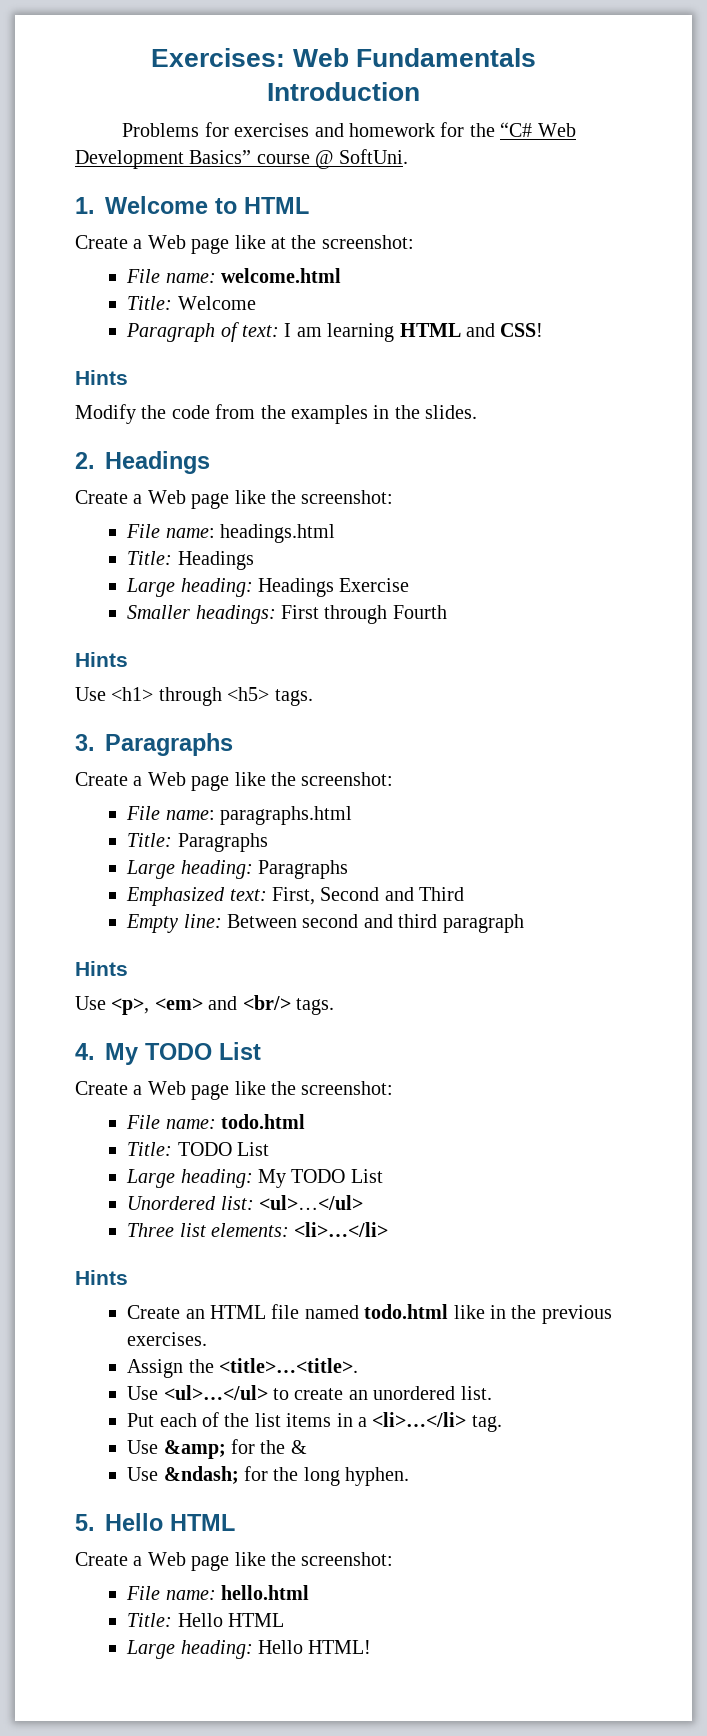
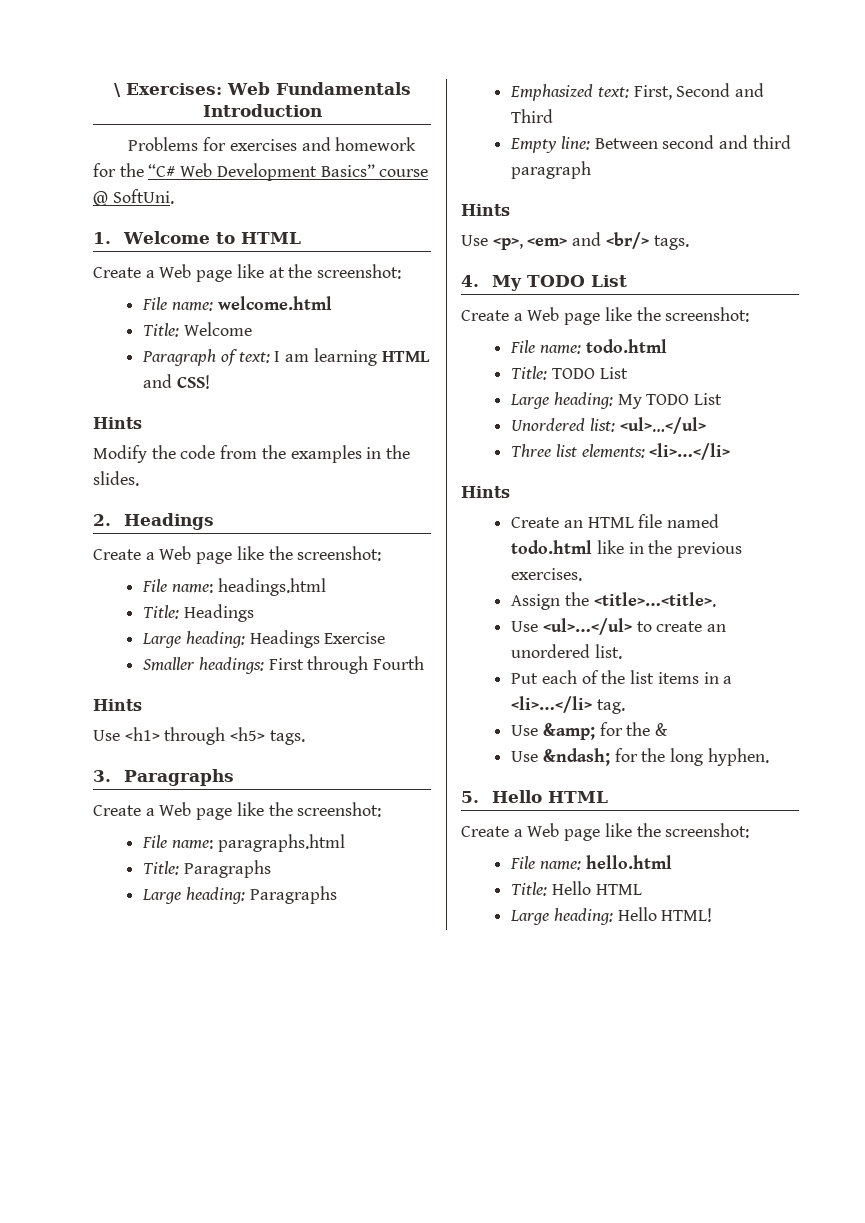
(151, 57) none -> [113,83,121,97] \

